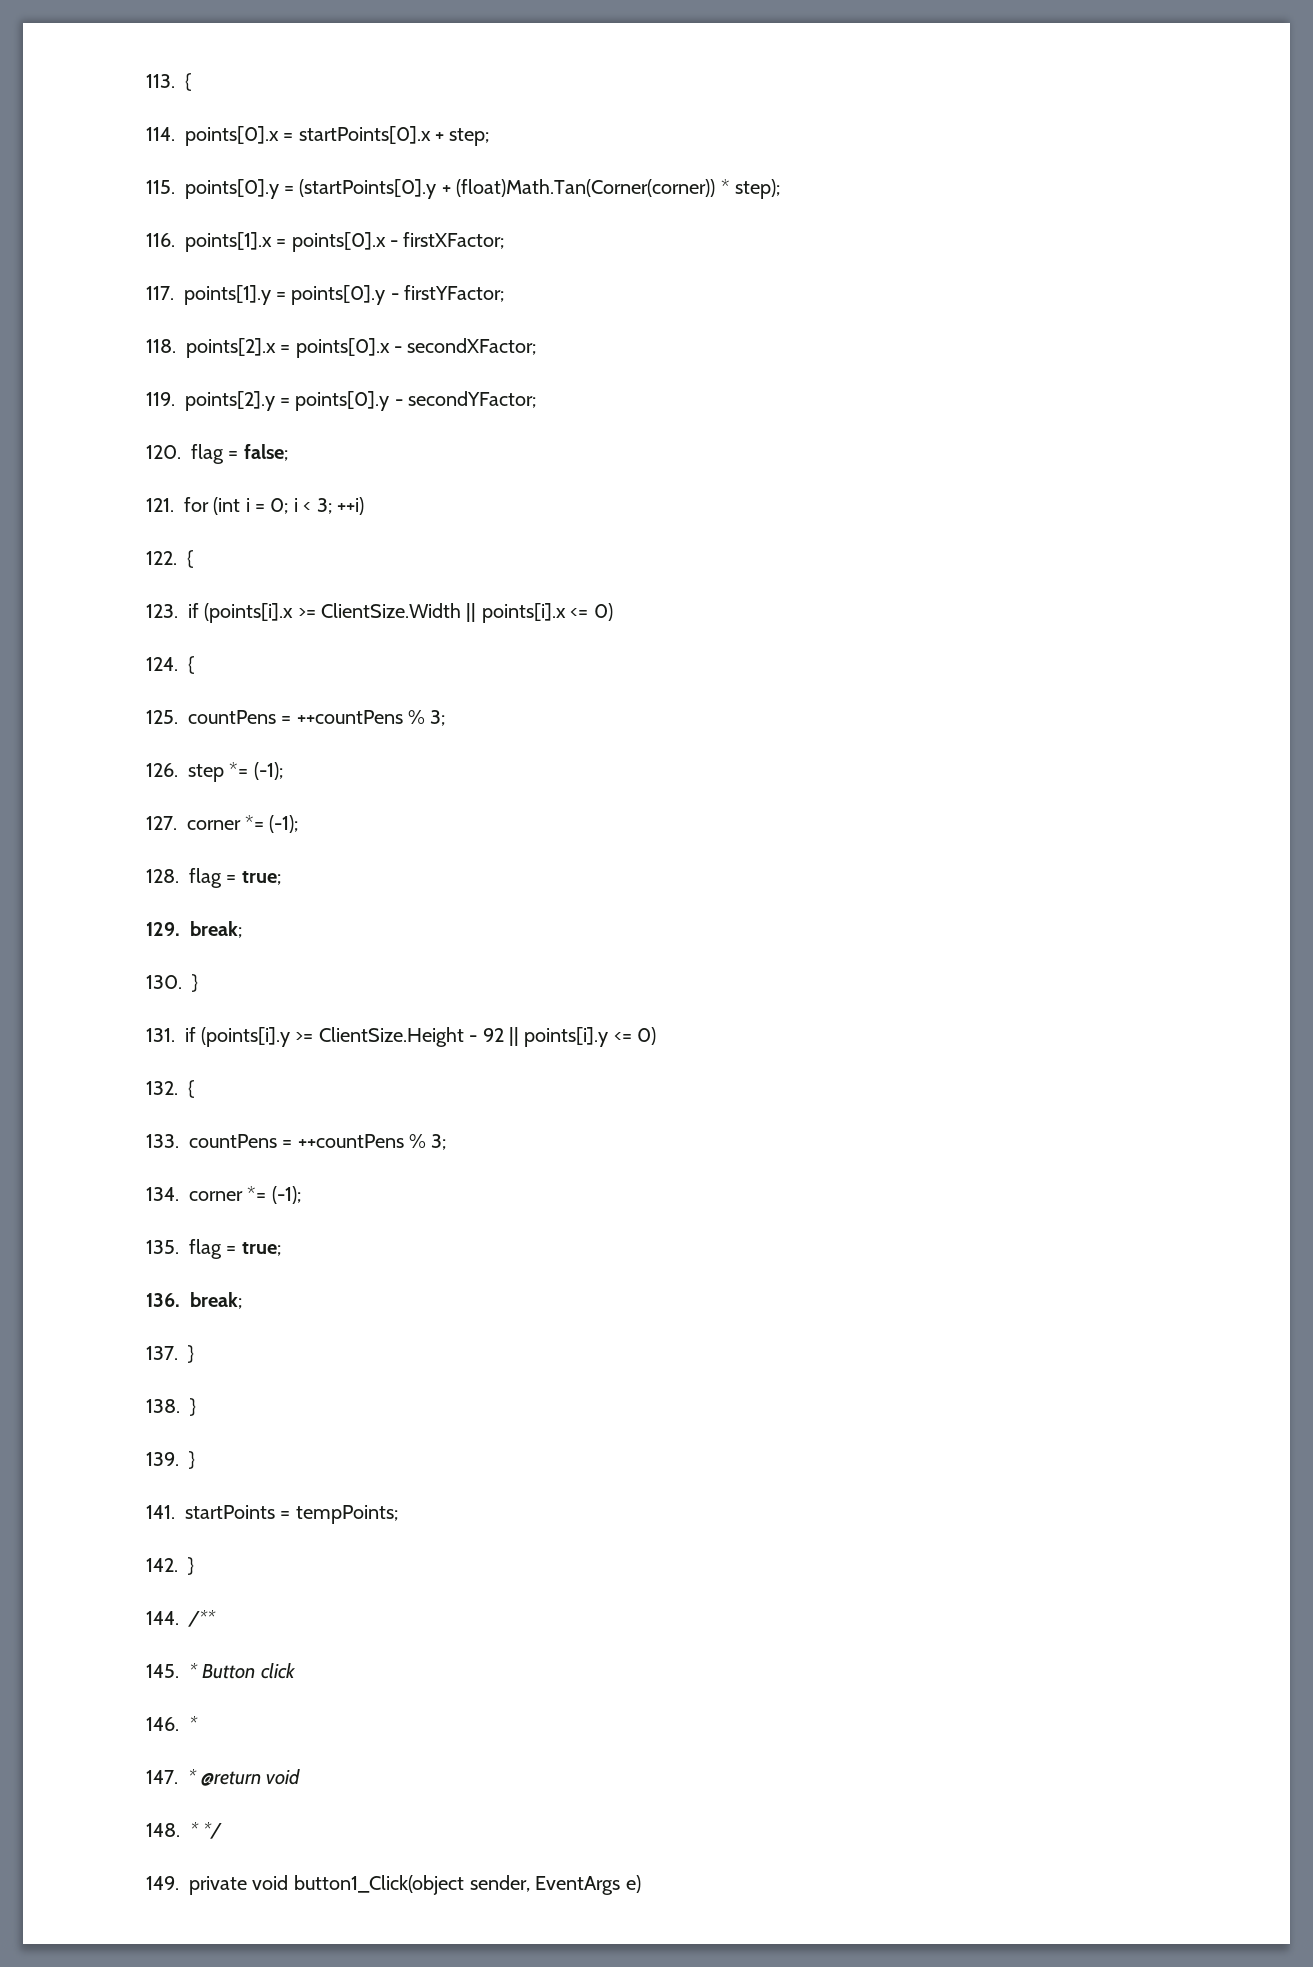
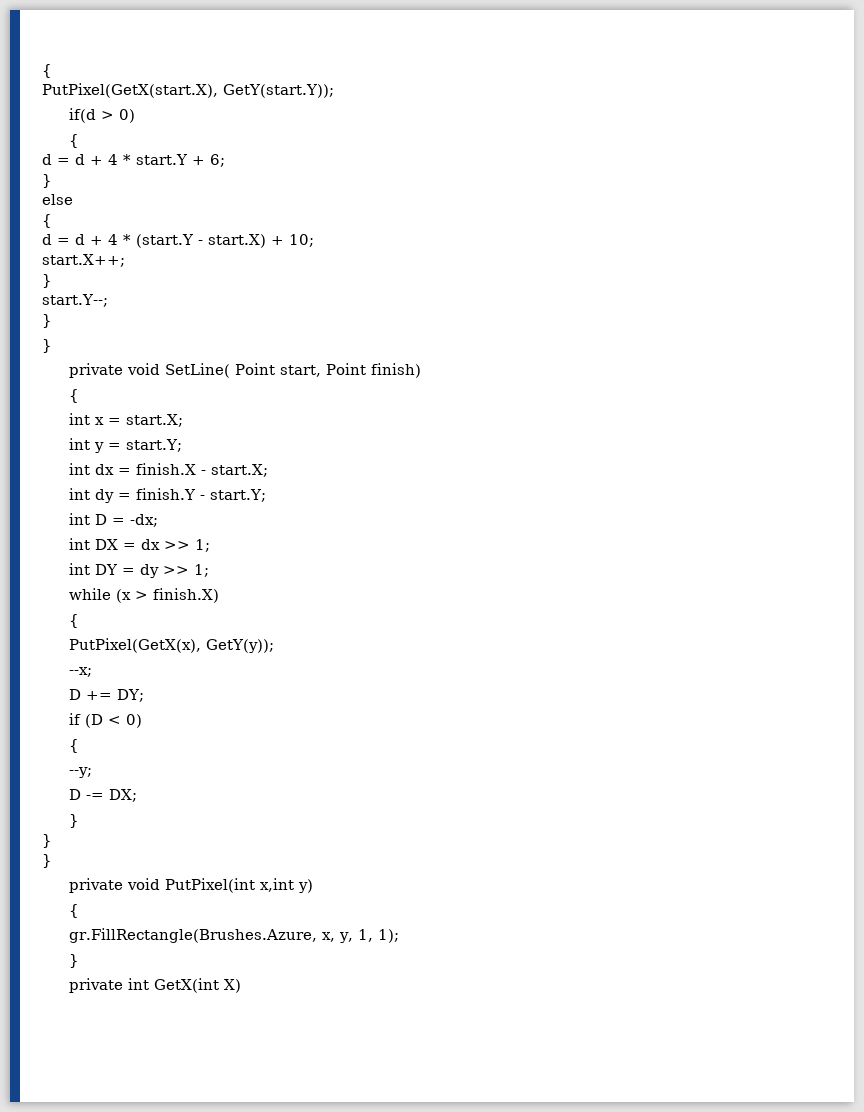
[145,73,191,91] [145,126,490,146] [145,179,781,199] [145,232,505,252] [145,285,505,305] [145,338,537,358] [145,391,537,411] [145,444,288,464] [145,497,364,515] [145,550,193,568] [145,603,613,623] [145,656,194,674] [145,710,446,726] [145,762,283,782] [145,815,299,833] [145,868,281,888] [145,921,242,938] [145,974,198,992] [145,1027,657,1047] [145,1080,194,1098] [145,1134,447,1150] [145,1186,301,1204] [145,1239,281,1259] [145,1292,242,1309] [145,1345,194,1363] [145,1398,196,1416] [145,1451,195,1469] [145,1505,398,1524] [145,1557,194,1575] [145,1610,216,1627] [145,1663,296,1679] [145,1716,198,1731] [145,1769,301,1786] [145,1822,223,1839] [145,1875,641,1895] 113. { // 114. points[0].x = startPoints[0].x + step; // 115. points[0].y = (startPoints[0].y + (float)Math.Tan(Corner(corner)) * step); // 116. points[1].x = points[0].x - firstXFactor; // 117. points[1].y = points[0].y - firstYFactor; // 118. points[2].x = points[0].x - secondXFactor; // 119. points[2].y = points[0].y - secondYFactor; // 120. flag = false; // 121. for (int i = 0; i < 3; ++i) // 122. { // 123. if (points[i].x >= ClientSize.Width || points[i].x <= 0) // 124. { // 125. countPens = ++countPens % 3; // 126. step *= (-1); // 127. corner *= (-1); // 128. flag = true; // 129. break; // 130. } // 131. if (points[i].y >= ClientSize.Height - 92 || points[i].y <= 0) // 132. { // 133. countPens = ++countPens % 3; // 134. corner *= (-1); // 135. flag = true; // 136. break; // 137. } // 138. } // 139. } // 141. startPoints = tempPoints; // 142. } // 144. /** // 145. * Button click // 146. * // 147. * @return void // 148. * */ // 149. private void button1_Click(object sender, EventArgs e) -> [42,64,52,78] [42,83,334,98] [69,108,136,123] [69,134,80,148] [42,154,225,167] [42,174,52,188] [42,194,73,205] [42,214,52,228] [42,234,314,248] [42,254,125,267] [42,274,52,288] [42,294,108,307] [42,314,52,328] [42,339,52,353] [69,363,422,378] [69,389,80,403] [69,413,184,427] [69,438,183,453] [69,463,269,477] [69,488,267,503] [69,513,159,527] [69,538,211,552] [69,563,210,578] [69,588,220,603] [69,614,80,628] [69,638,275,653] [69,667,93,677] [69,689,145,702] [69,713,143,728] [69,739,80,753] [69,767,93,778] [69,789,138,802] [69,814,80,828] [42,834,52,848] [42,854,52,868] [69,878,314,893] [69,904,80,918] [69,928,399,943] [69,954,80,968] [69,978,242,993] { // PutPixel(GetX(start.X), GetY(start.Y)); // if(d > 0) // { // d = d + 4 * start.Y + 6; // } // else // { // d = d + 4 * (start.Y - start.X) + 10; // start.X++; // } // start.Y--; // } // } // private void SetLine( Point start, Point finish) // { // int x = start.X; // int y = start.Y; // int dx = finish.X - start.X; // int dy = finish.Y - start.Y; // int D = -dx; // int DX = dx >> 1; // int DY = dy >> 1; // while (x > finish.X) // { // PutPixel(GetX(x), GetY(y)); // --x; // D += DY; // if (D < 0) // { // --y; // D -= DX; // } // } // } // private void PutPixel(int x,int y) // { // gr.FillRectangle(Brushes.Azure, x, y, 1, 1); // } // private int GetX(int X)

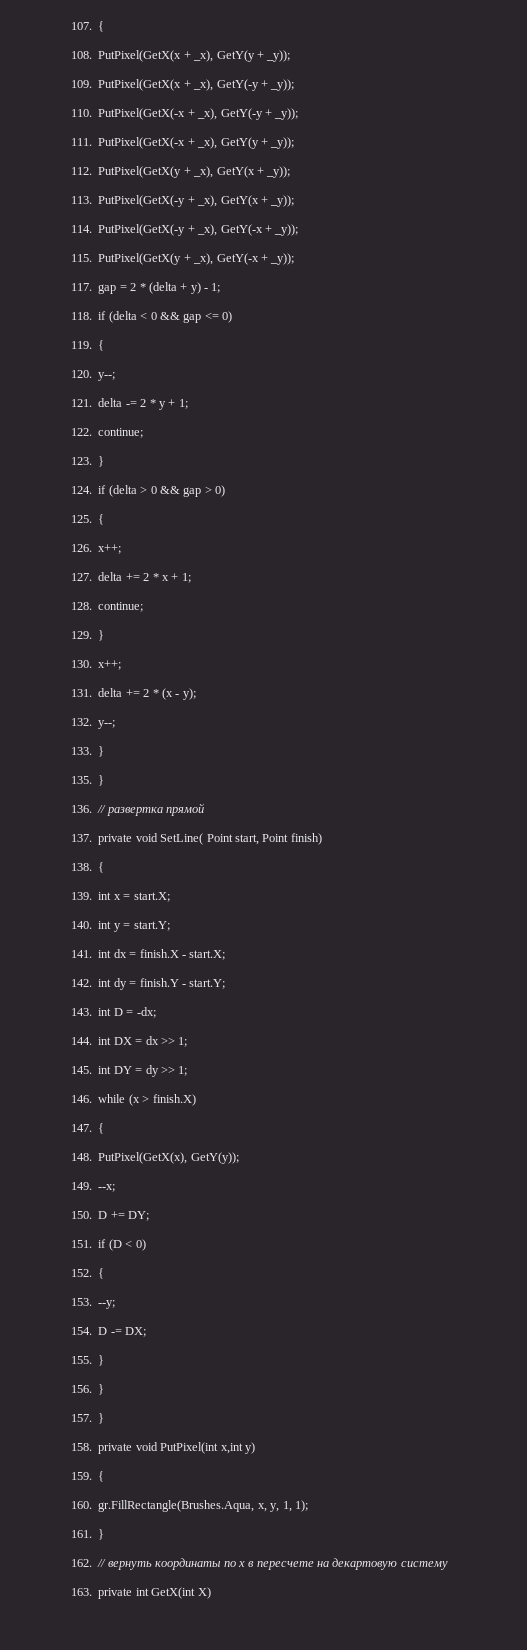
[42,64,52,78] [42,83,334,98] [69,108,97,123] { // PutPixel(GetX(start.X), GetY(start.Y)); // if(d -> [71,21,105,32] [71,50,291,62] [71,79,295,91] [71,108,299,120] [71,137,295,149] [71,166,291,178] [71,195,295,207] [71,224,299,236] [71,253,295,265] [71,282,221,294] [71,311,233,323] [71,340,105,351] [71,370,116,381] [71,398,188,410] [71,428,144,438] [71,456,105,467] [71,485,202,497] 107. { // 108. PutPixel(GetX(x + _x), GetY(y + _y)); // 109. PutPixel(GetX(x + _x), GetY(-y + _y)); // 110. PutPixel(GetX(-x + _x), GetY(-y + _y)); // 111. PutPixel(GetX(-x + _x), GetY(y + _y)); // 112. PutPixel(GetX(y + _x), GetY(x + _y)); // 113. PutPixel(GetX(-y + _x), GetY(x + _y)); // 114. PutPixel(GetX(-y + _x), GetY(-x + _y)); // 115. PutPixel(GetX(y + _x), GetY(-x + _y)); // 117. gap = 2 * (delta + y) - 1; // 118. if (delta < 0 && gap <= 0) // 119. { // 120. y--; // 121. delta -= 2 * y + 1; // 122. continue; // 123. } // 124. if (delta > 0 && gap
[69,134,80,148] [42,154,225,167] [42,174,52,188] [42,194,73,205] [42,214,52,228] [42,234,314,248] [42,254,125,267] [42,274,52,288] [42,294,108,307] [42,314,52,328] [42,339,52,353] { // d = d + 4 * start.Y + 6; // } // else // { // d = d + 4 * (start.Y - start.X) + 10; // start.X++; // } // start.Y--; // } // } // -> [71,514,105,525] [71,544,122,554] [71,572,191,583] [71,602,144,612] [71,630,105,641] [71,660,122,670] [71,688,196,700] [71,718,116,729] [71,746,105,757] [71,775,105,786] [71,803,206,816] [71,834,93,842] 125. { // 126. x++; // 127. delta += 2 * x + 1; // 128. continue; // 129. } // 130. x++; // 131. delta += 2 * (x - y); // 132. y--; // 133. } // 135. } // 136. // развертка прямой // 137.
[69,389,80,403] { // -> [71,862,105,873] [71,892,93,900] 138. { // 139.
(184, 420) none -> [71,921,93,929] 140.
(183, 445) none -> [71,950,93,958] 141.
(269, 470) none -> [71,979,93,987] 142.
(267, 495) none -> [71,1008,93,1016] 143.
(159, 520) none -> [71,1037,93,1045] 144.
(211, 545) none -> [71,1066,93,1074] 145.
(210, 570) none -> [71,1095,93,1103] 146.
[69,614,80,628] { // -> [71,1123,105,1134] [71,1153,93,1161] 147. { // 148.
(275, 646) none -> [71,1182,93,1190] 149.
(93, 672) none -> [71,1211,93,1219] 150.
(145, 695) none -> [71,1240,93,1248] 151.
[69,739,80,753] { // -> [71,1268,105,1279] [71,1298,93,1306] 152. { // 153.
(93, 772) none -> [71,1327,93,1335] 154.
[69,814,80,828] [42,834,52,848] [42,854,52,868] } // } // } // -> [71,1355,105,1366] [71,1384,105,1395] [71,1413,105,1424] [71,1443,93,1451] 155. } // 156. } // 157. } // 158.
[69,904,80,918] [69,928,318,943] { // gr.FillRectangle(Brushes.Azure, -> [71,1471,105,1482] [71,1500,255,1512] 159. { // 160. gr.FillRectangle(Brushes.Aqua,
[69,954,80,968] } // -> [71,1529,105,1540] [71,1558,448,1570] [71,1588,93,1596] 161. } // 162. // вернуть координаты по x в пересчете на декартовую систему // 163.

